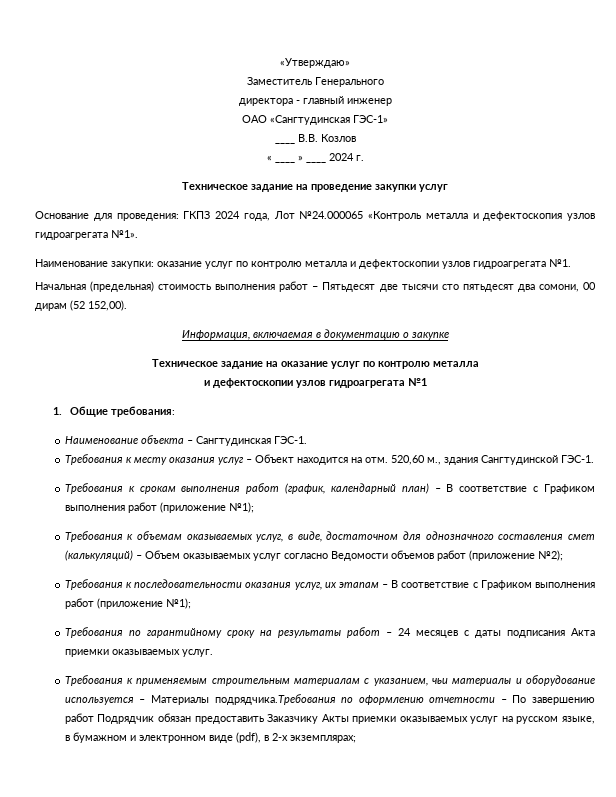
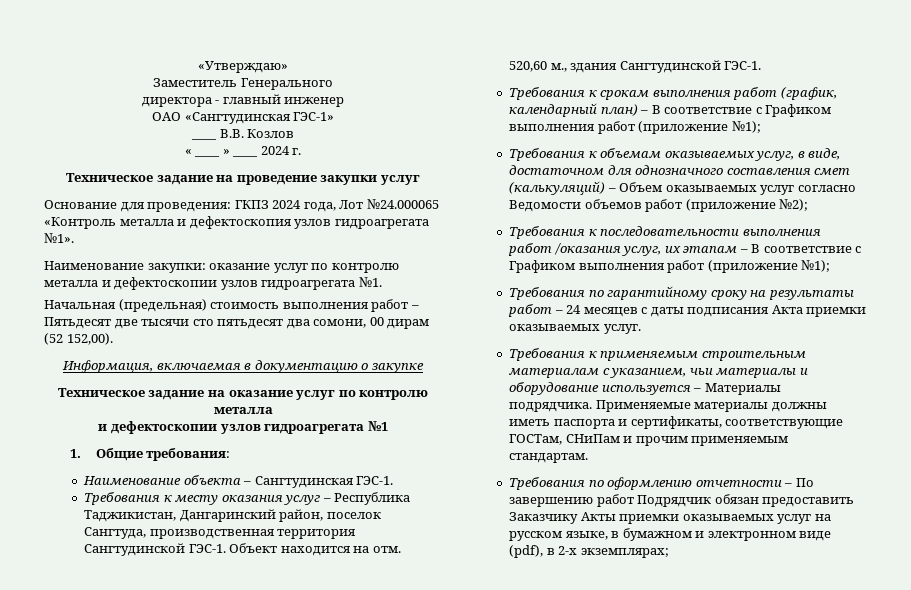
(252, 461) none -> [334,492,411,505] [84,509,381,522] [84,527,357,539] [84,543,226,556] Республика Таджикистан, Дангаринский район, поселок Сангтуда, производственная территория Сангтудинской ГЭС-1.
[245,582,292,588] оказания -> [742,229,821,236] [508,243,621,256] выполнения работ /оказания
[214,694,336,705] подрядчика.Требования -> [509,400,827,412] [509,416,844,429] [509,434,789,446] [509,453,589,463] [509,477,586,490] подрядчика. Применяемые материалы должны иметь паспорта и сертификаты, соответствующие ГОСТам, СНиПам и прочим применяемым стандартам. // Требования

